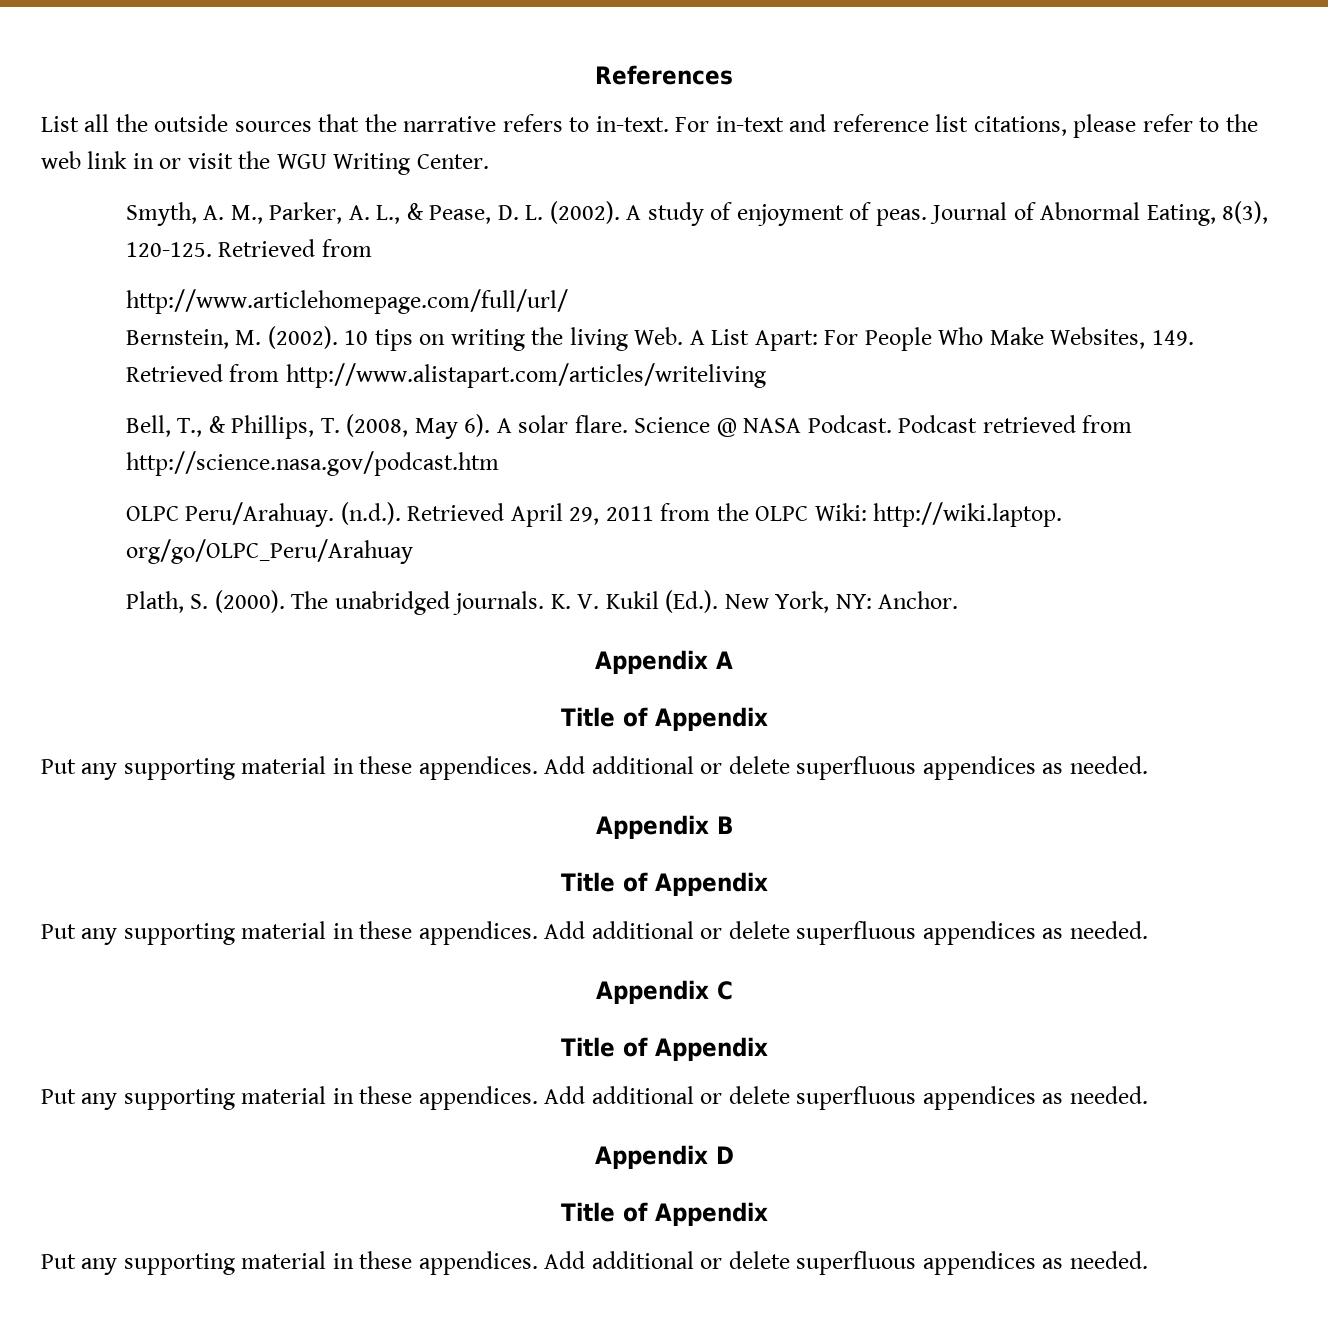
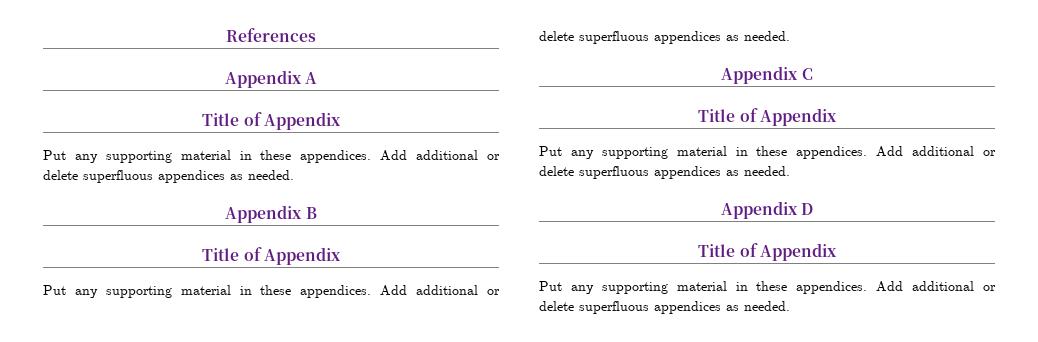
[41,114,1258,138] [41,151,489,175] [125,201,1269,226] [125,239,372,257] [125,289,568,314] [125,326,1194,351] [125,363,766,388] [125,414,1133,439] [125,451,499,476] [125,502,1063,527] [125,539,413,564] [125,590,959,615] // List all the outside sources that the narrative refers to in-text. For in-text and reference list citations, please refer to the web link in or visit the WGU Writing Center. // Smyth, A. M., Parker, A. L., & Pease, D. L. (2002). A study of enjoyment of peas. Journal of Abnormal Eating, 8(3), 120-125. Retrieved from // http://www.articlehomepage.com/full/url/ // Bernstein, M. (2002). 10 tips on writing the living Web. A List Apart: For People Who Make Websites, 149. Retrieved from http://www.alistapart.com/articles/writeliving // Bell, T., & Phillips, T. (2008, May 6). A solar flare. Science @ NASA Podcast. Podcast retrieved from http://science.nasa.gov/podcast.htm // OLPC Peru/Arahuay. (n.d.). Retrieved April 29, 2011 from the OLPC Wiki: http://wiki.laptop. org/go/OLPC_Peru/Arahuay // Plath, S. (2000). The unabridged journals. K. V. Kukil (Ed.). New York, NY: Anchor. -> (316, 35) none

